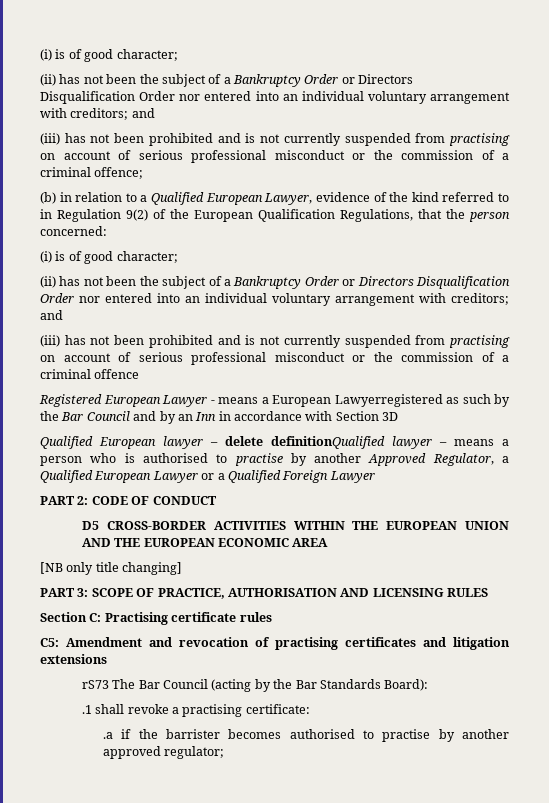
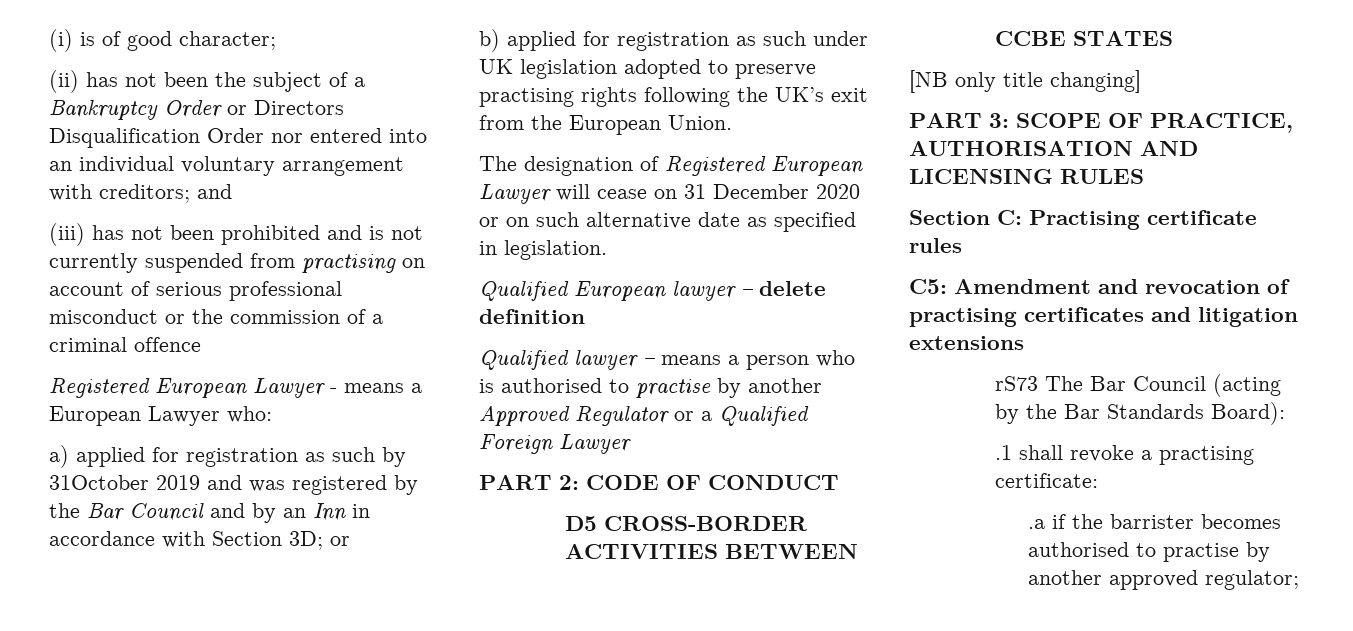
[40,133,511,146] [40,150,509,163] [40,167,144,179] [40,192,510,205] [40,209,510,222] [40,226,107,236] [40,251,178,264] [40,276,511,289] [40,293,509,306] [40,310,63,320] // (iii) has not been prohibited and is not currently suspended from practising on account of serious professional misconduct or the commission of a criminal offence; // (b) in relation to a Qualified European Lawyer, evidence of the kind referred to in Regulation 9(2) of the European Qualification Regulations, that the person concerned: // (i) is of good character; // (ii) has not been the subject of a Bankruptcy Order or Directors Disqualification Order nor entered into an individual voluntary arrangement with creditors; and -> (232, 191) none
[334,394,491,407] Lawyerregistered as such -> [148,406,272,426] [49,445,406,468] [49,475,387,495] Lawyer who: // a) applied for registration as such by 31October 2019 and was registered
[382,412,399,421] 3D -> [289,531,350,550] [479,29,868,52] [479,59,816,79] [479,87,868,107] [479,115,732,135] [479,156,863,176] [479,184,860,204] [479,212,856,232] [479,240,607,260] 3D; or // b) applied for registration as such under UK legislation adopted to preserve practising rights following the UK’s exit from the European Union. // The designation of Registered European Lawyer will cease on 31 December 2020 or on such alternative date as specified in legislation.
[271,436,385,449] definitionQualified -> [479,309,585,324] [479,350,569,370] definition // Qualified
[432,453,510,466] [40,470,198,483] Regulator, a Qualified European Lawyer -> [575,406,669,426] Regulator
[293,521,510,530] [81,538,329,547] WITHIN THE EUROPEAN UNION AND THE EUROPEAN ECONOMIC AREA -> [724,544,858,559] [994,31,1173,46] BETWEEN CCBE STATES

